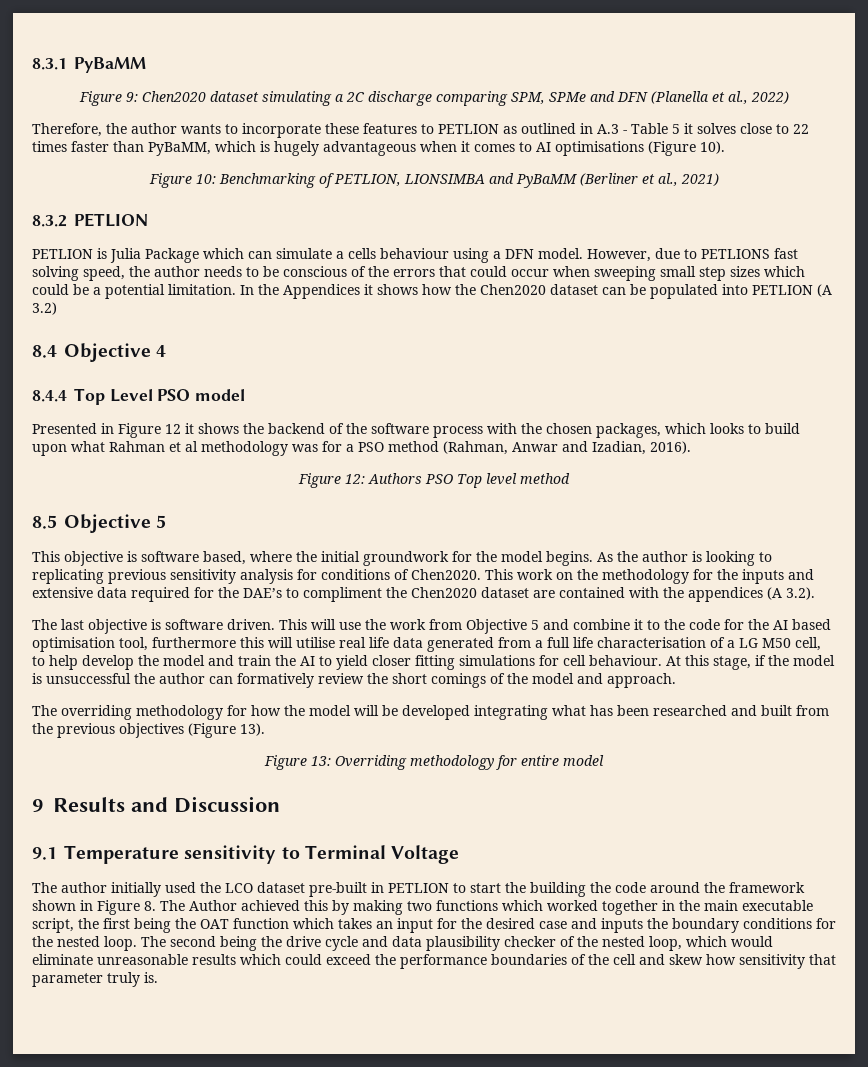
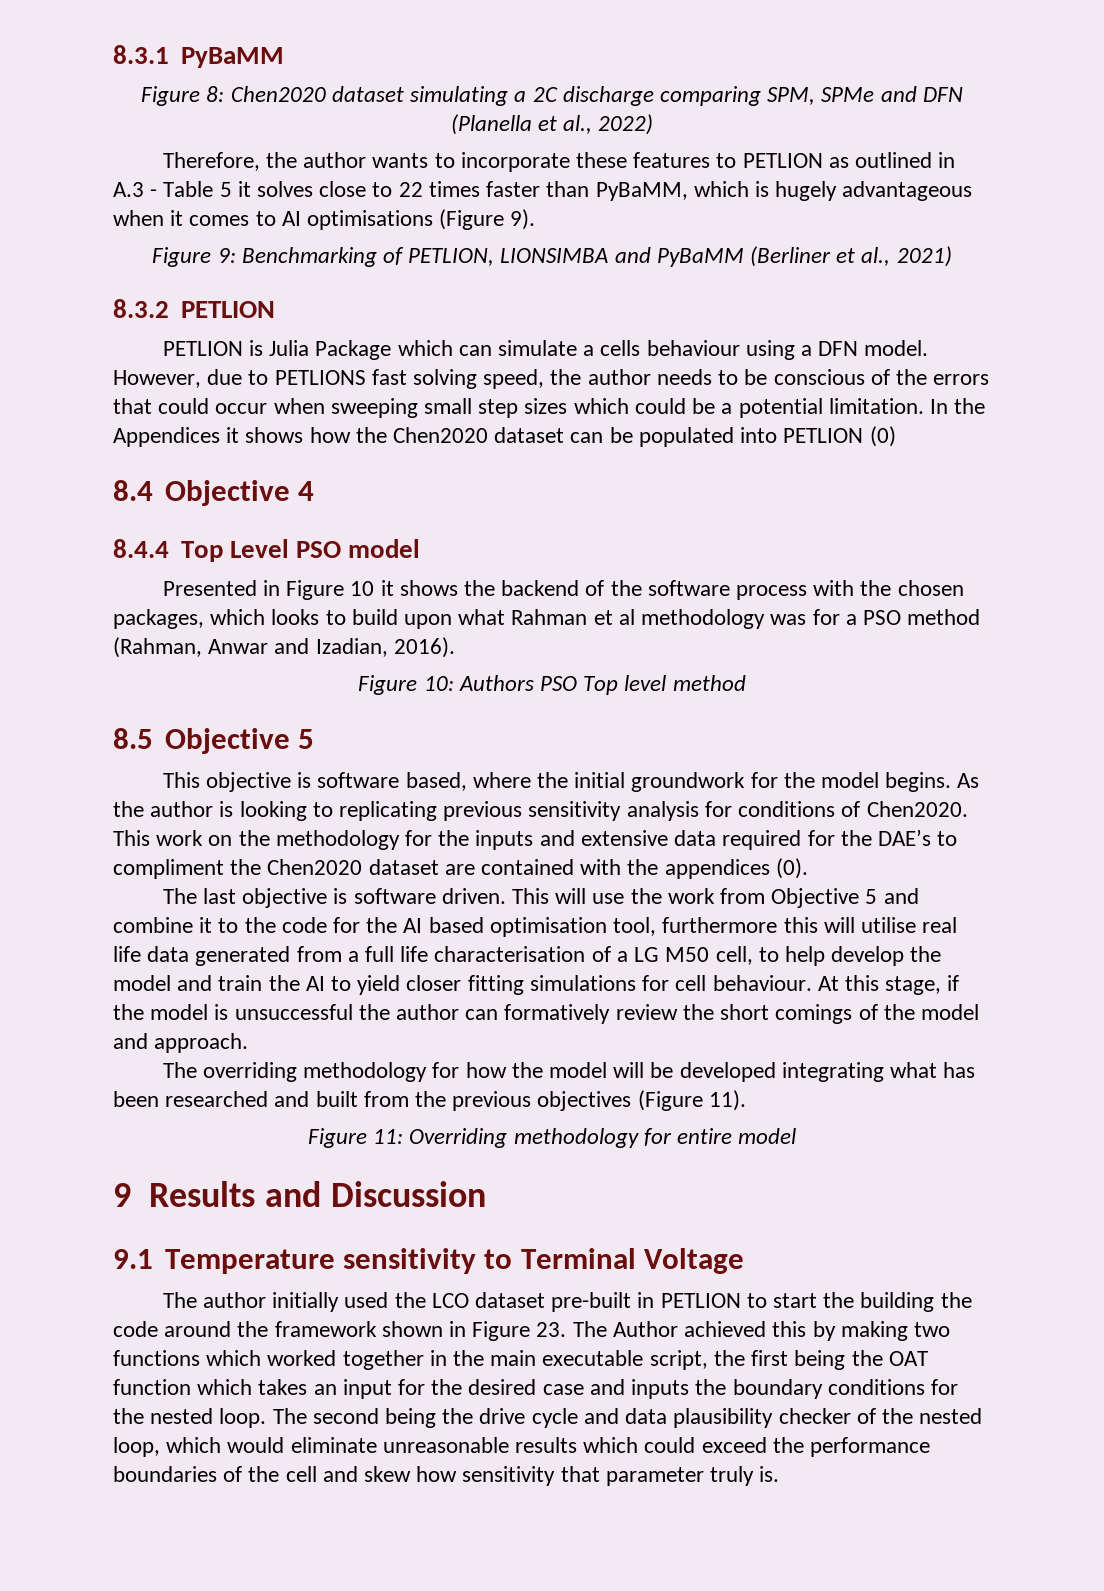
[125,92,138,102] 9: -> [206,86,225,102] 8:
[700,141,725,154] [148,173,216,188] 10). // Figure 10: -> [510,209,536,230] [152,247,236,267] 9). // Figure 9:
[817,284,832,297] [32,302,57,315] (A 3.2) -> [869,426,896,447] (0)
[165,424,181,434] 12 -> [350,581,375,596] 10
[345,474,365,484] 12: -> [423,676,454,691] 10:
[767,587,815,600] (A 3.2). -> [775,858,808,879] (0).
[240,723,265,736] [264,755,331,770] 13). // Figure 13: -> [708,1090,746,1111] [307,1128,404,1148] 11). // Figure 11:
[144,901,156,911] 8. -> [536,1322,567,1337] 23.

